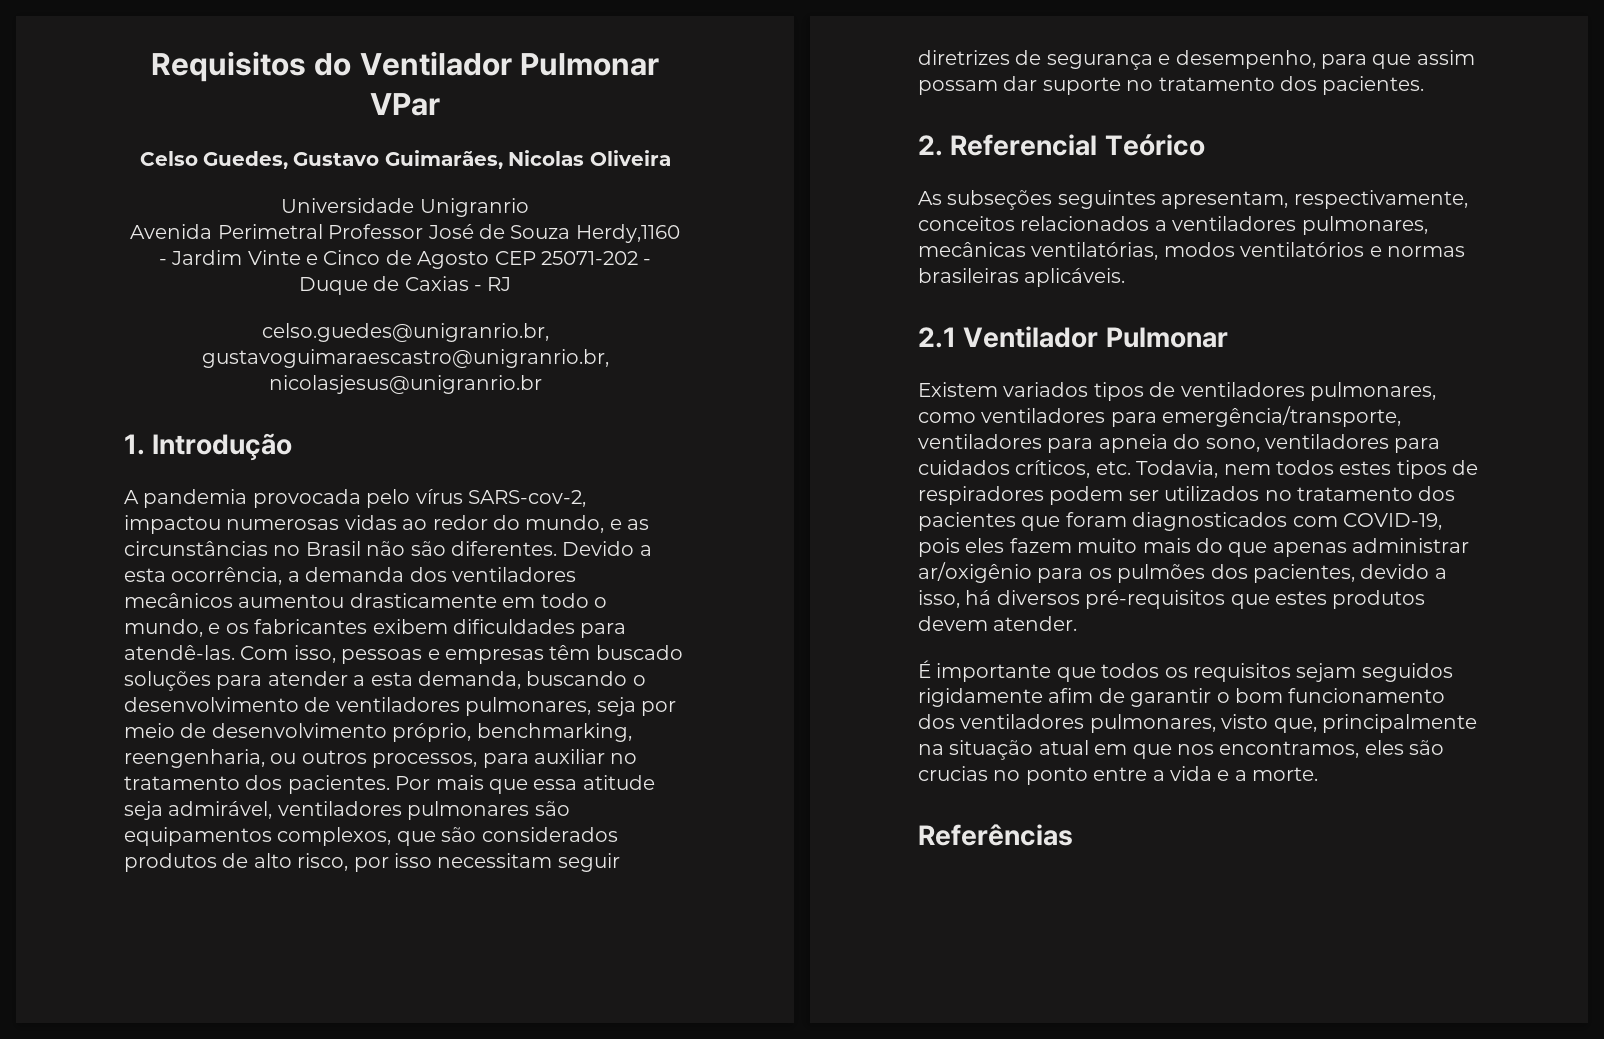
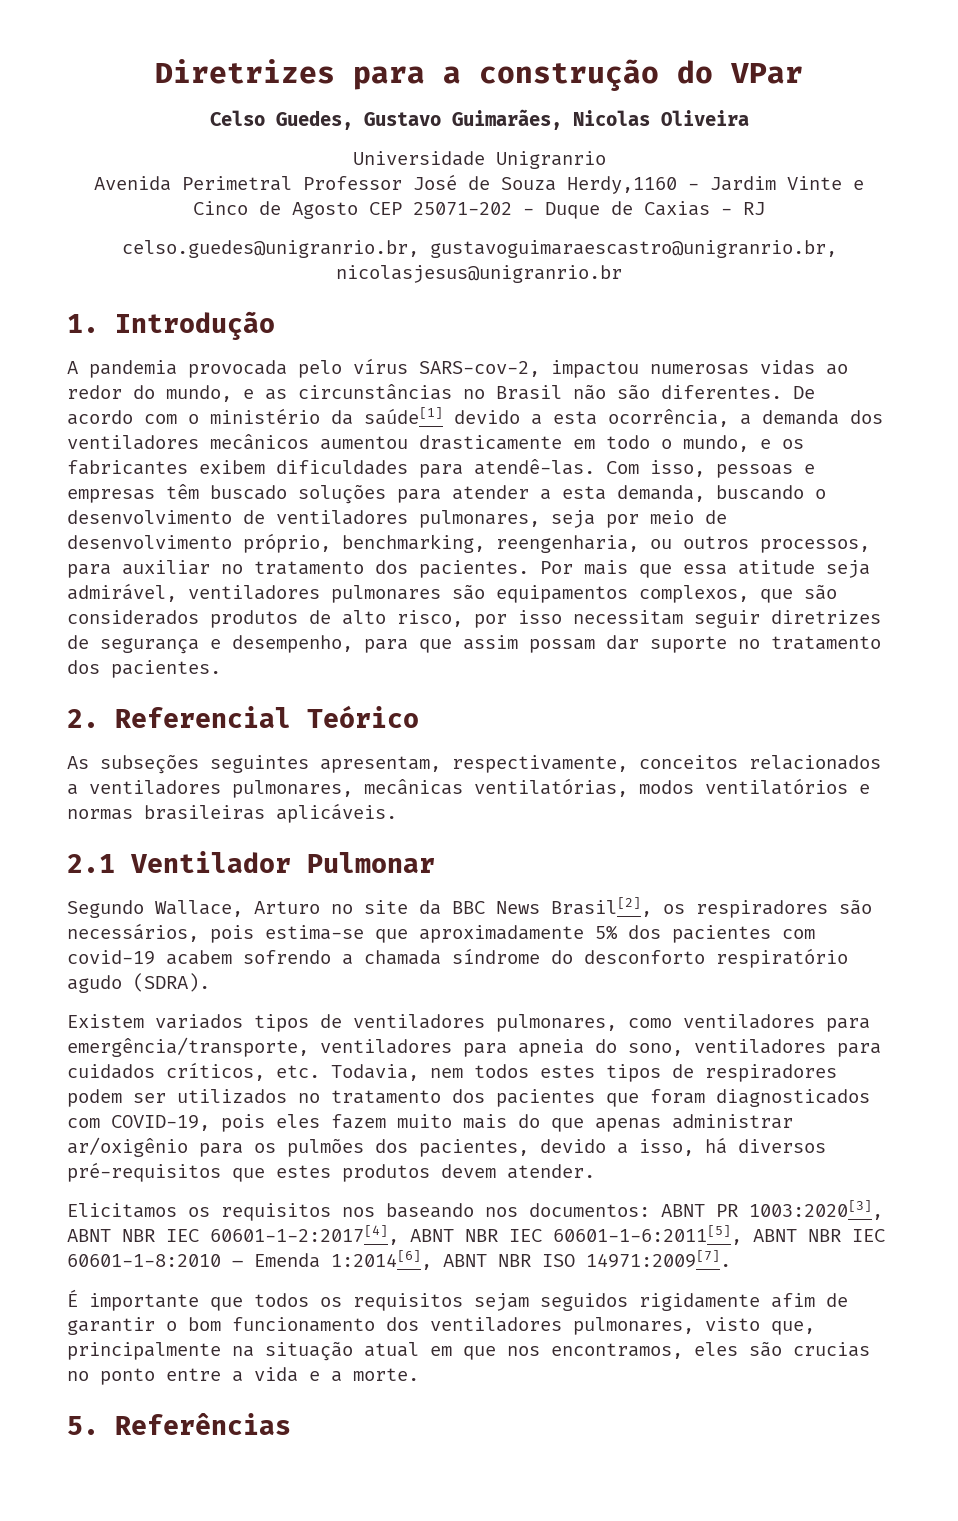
[150,51,660,82] Requisitos do Ventilador Pulmonar -> [155,59,713,91] Diretrizes para a construção do
[562,541,635,556] Devido -> [793,386,815,399] [67,407,520,425] De acordo com o ministério da saúde[1] devido
(1228, 337) none -> [67,897,872,918] [67,923,815,943] [67,948,848,968] [67,973,210,993] // Segundo Wallace, Arturo no site da BBC News Brasil[2], os respiradores são necessários, pois estima-se que aproximadamente 5% dos pacientes com covid-19 acabem sofrendo a chamada síndrome do desconforto respiratório agudo (SDRA).
(1078, 623) none -> [67,1200,883,1221] [67,1225,885,1245] [67,1250,731,1270] // Elicitamos os requisitos nos baseando nos documentos: ABNT PR 1003:2020[3], ABNT NBR IEC 60601-1-2:2017[4], ABNT NBR IEC 60601-1-6:2011[5], ABNT NBR IEC 60601-1-8:2010 – Emenda 1:2014[6], ABNT NBR ISO 14971:2009[7].
(1319, 774) none -> [67,1416,99,1435] 5.

